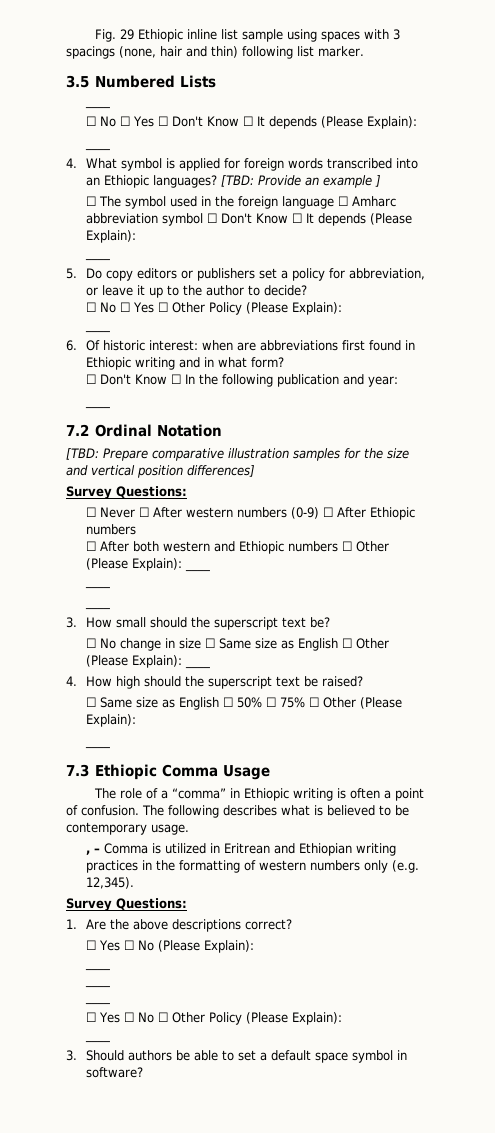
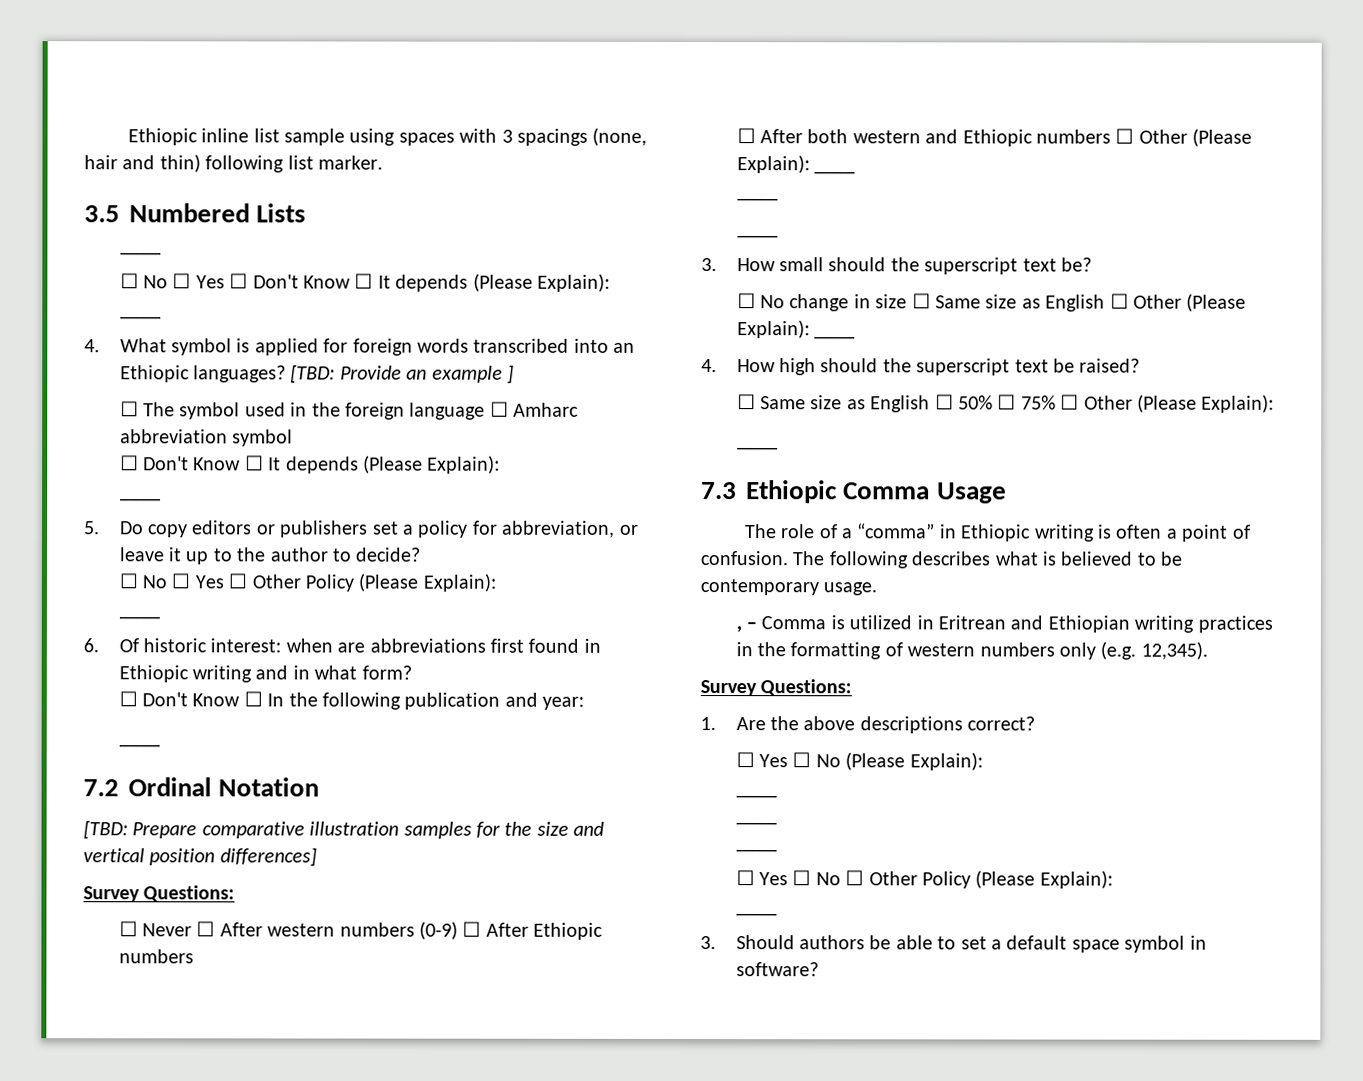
[95,29,135,42] Fig. 29 -> (127, 137) none
(203, 219) none -> (293, 438) //

